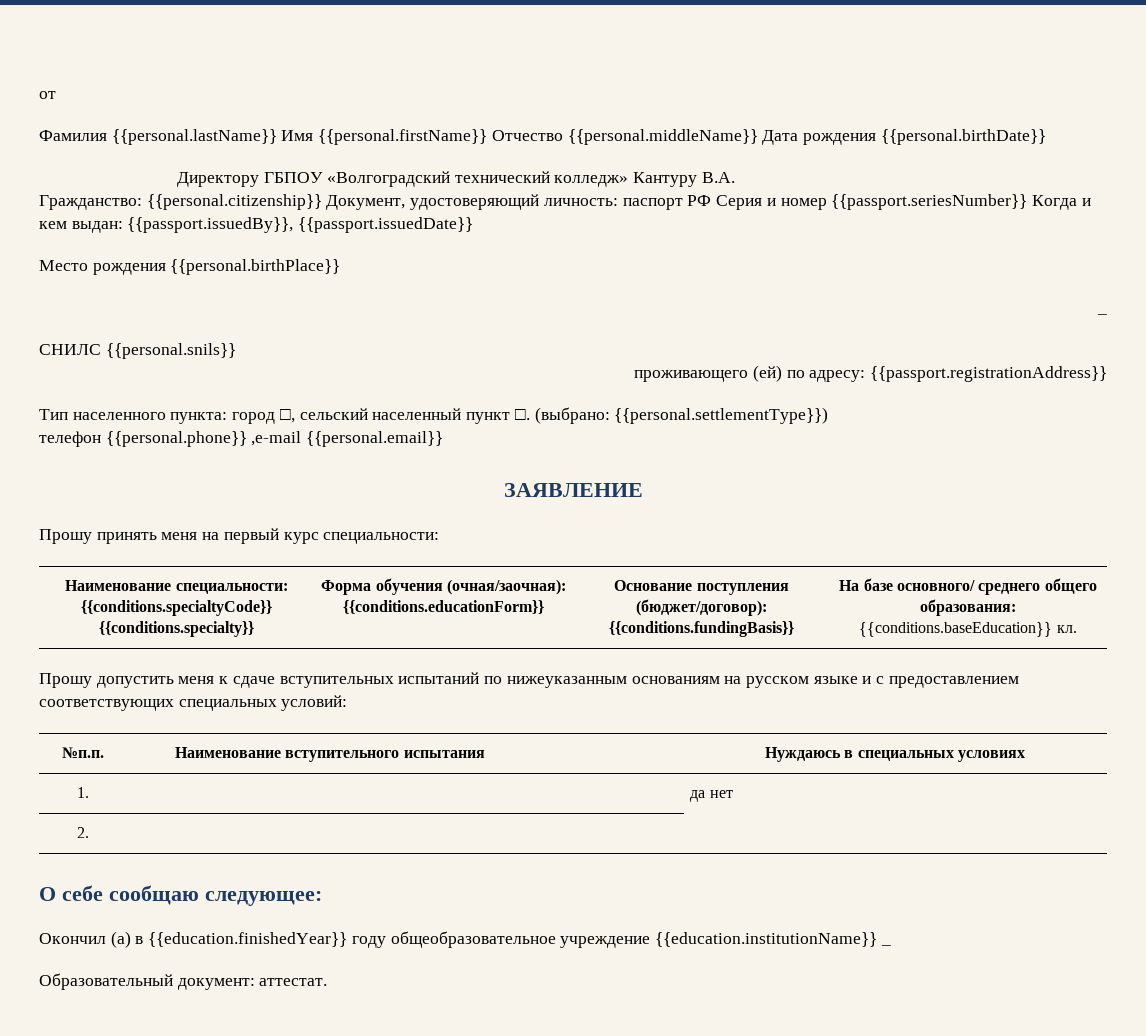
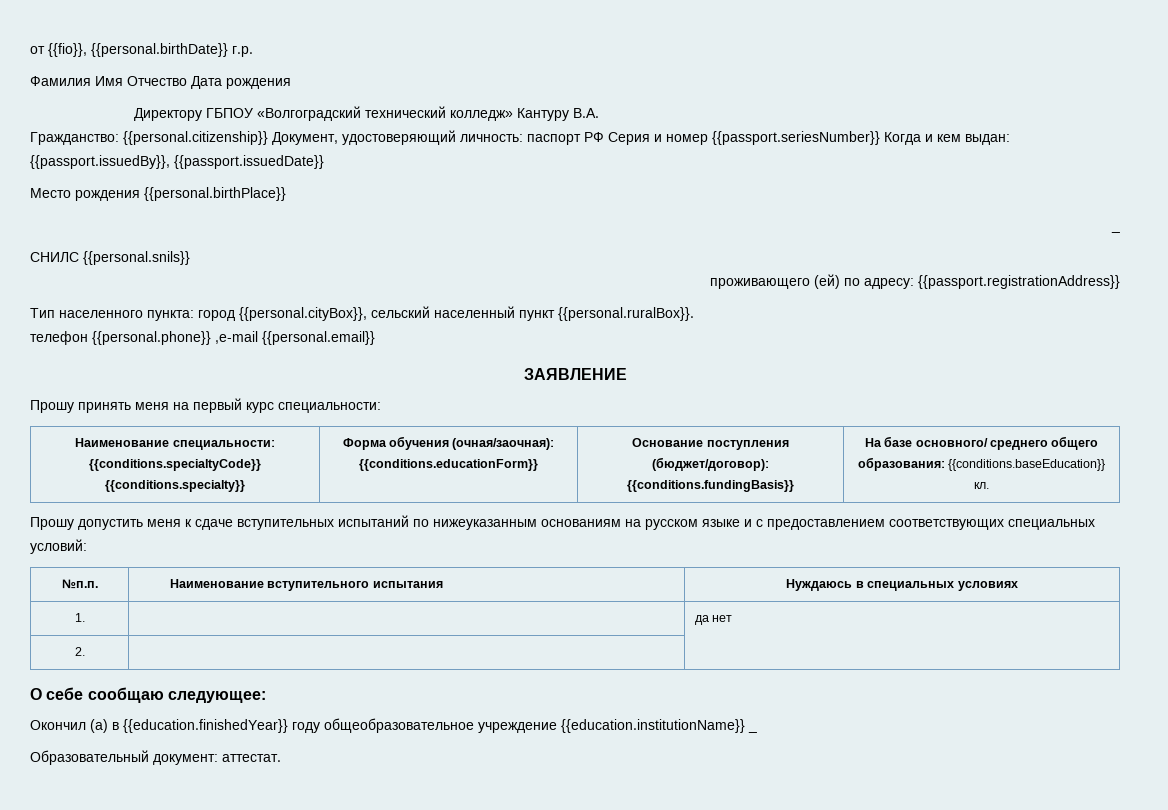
[39,129,758,145] // Фамилия {{personal.lastName}} Имя {{personal.firstName}} Отчество {{personal.middleName}} -> [48,43,253,57] [30,76,187,86] {{fio}}, {{personal.birthDate}} г.р. // Фамилия Имя Отчество
[880,129,1046,145] {{personal.birthDate}} -> (291, 83) none
[279,409,295,423] □, -> [239,307,367,321] {{personal.cityBox}},
[514,407,829,424] □. (выбрано: {{personal.settlementType}}) -> [558,307,694,321] {{personal.ruralBox}}.

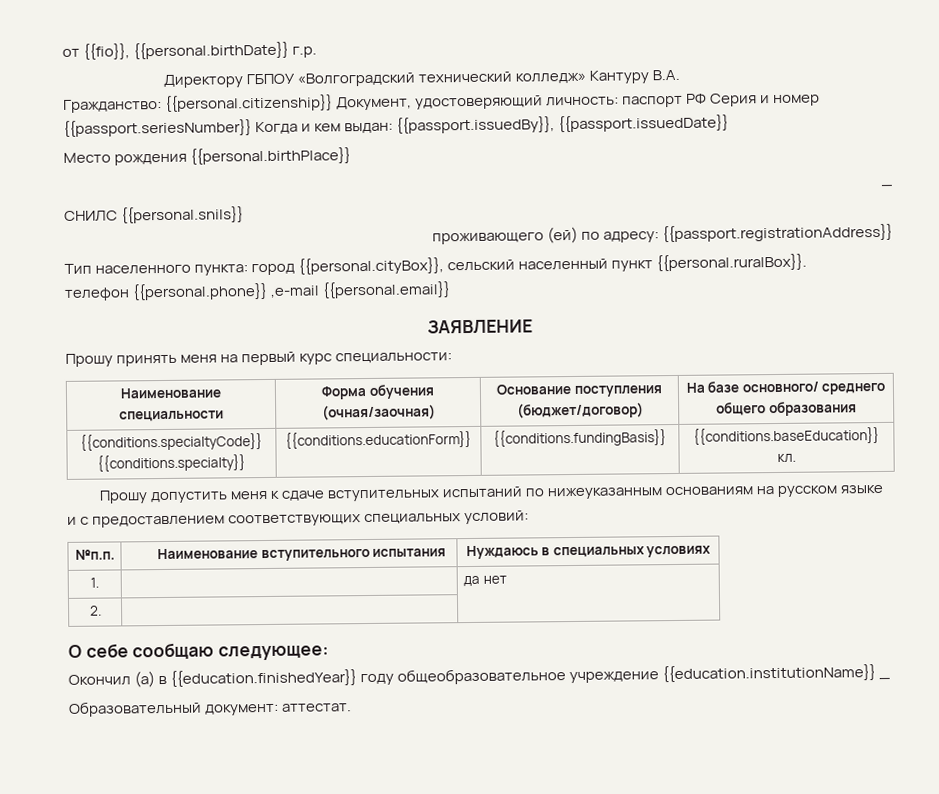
[30,76,291,89] // Фамилия Имя Отчество Дата рождения -> (318, 52) none
[172,440,275,450] [88,459,261,471] [104,480,245,492] специальности: {{conditions.specialtyCode}} {{conditions.specialty}} -> [119,410,224,422] специальности
[452,438,555,450] [359,459,538,471] (очная/заочная): {{conditions.educationForm}} -> [321,404,436,421] (очная/заочная)
[652,457,769,471] [627,480,794,492] (бюджет/договор): {{conditions.fundingBasis}} -> [516,402,644,419] (бюджет/договор)
[857,457,945,471] образования: -> [768,401,857,417] [80,433,263,451] [97,454,246,472] [285,430,472,449] [493,429,667,447] образования // {{conditions.specialtyCode}} {{conditions.specialty}} | {{conditions.educationForm}} | {{conditions.fundingBasis}} |

